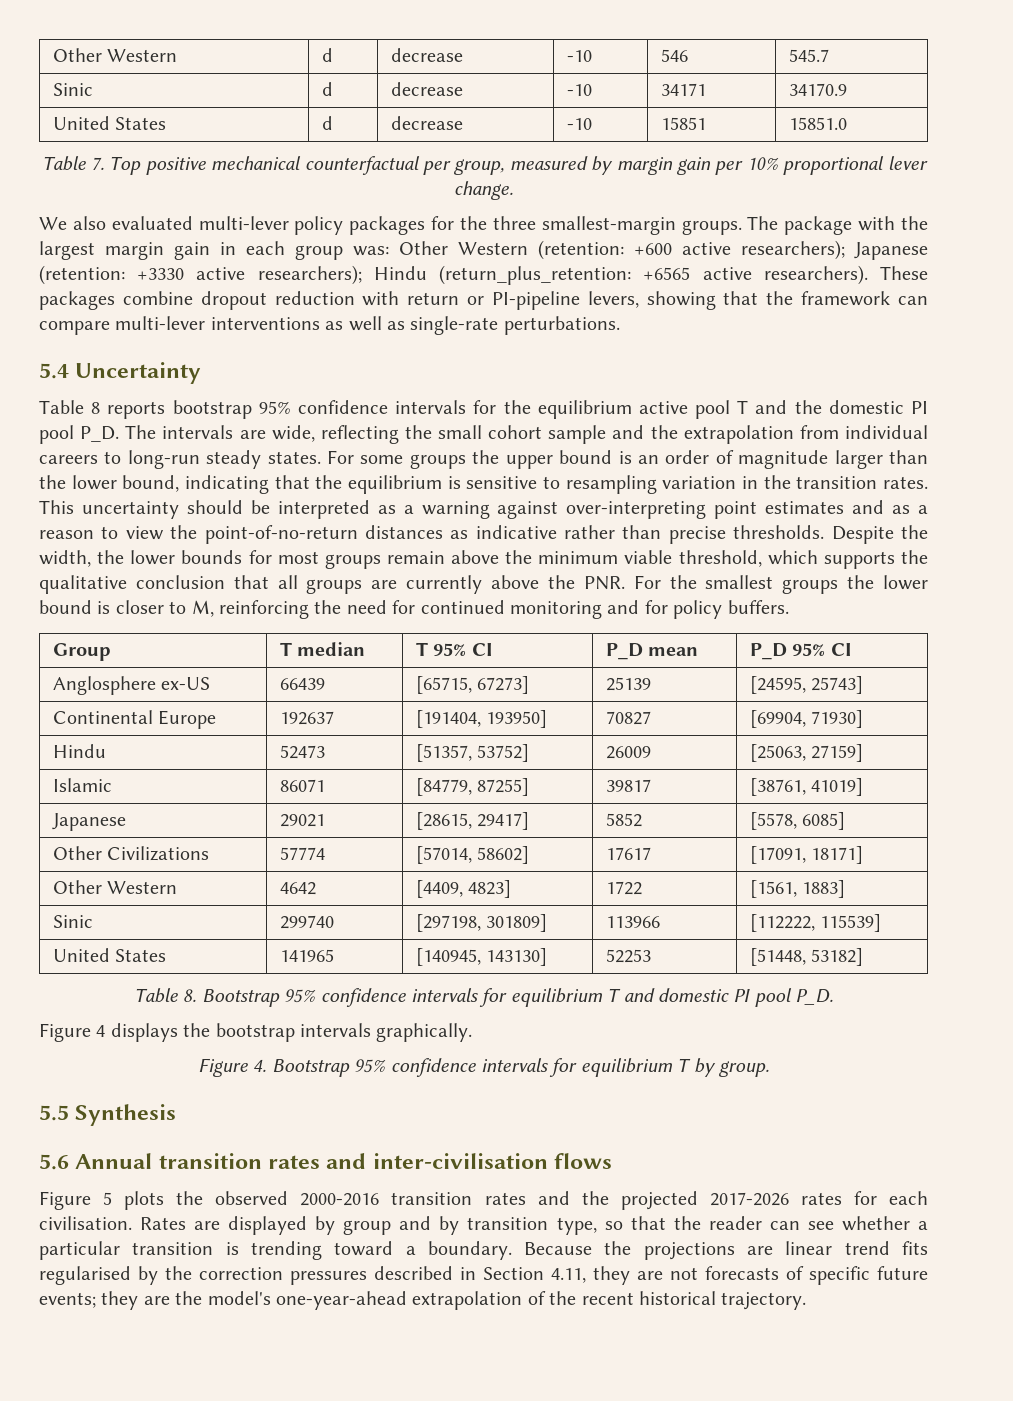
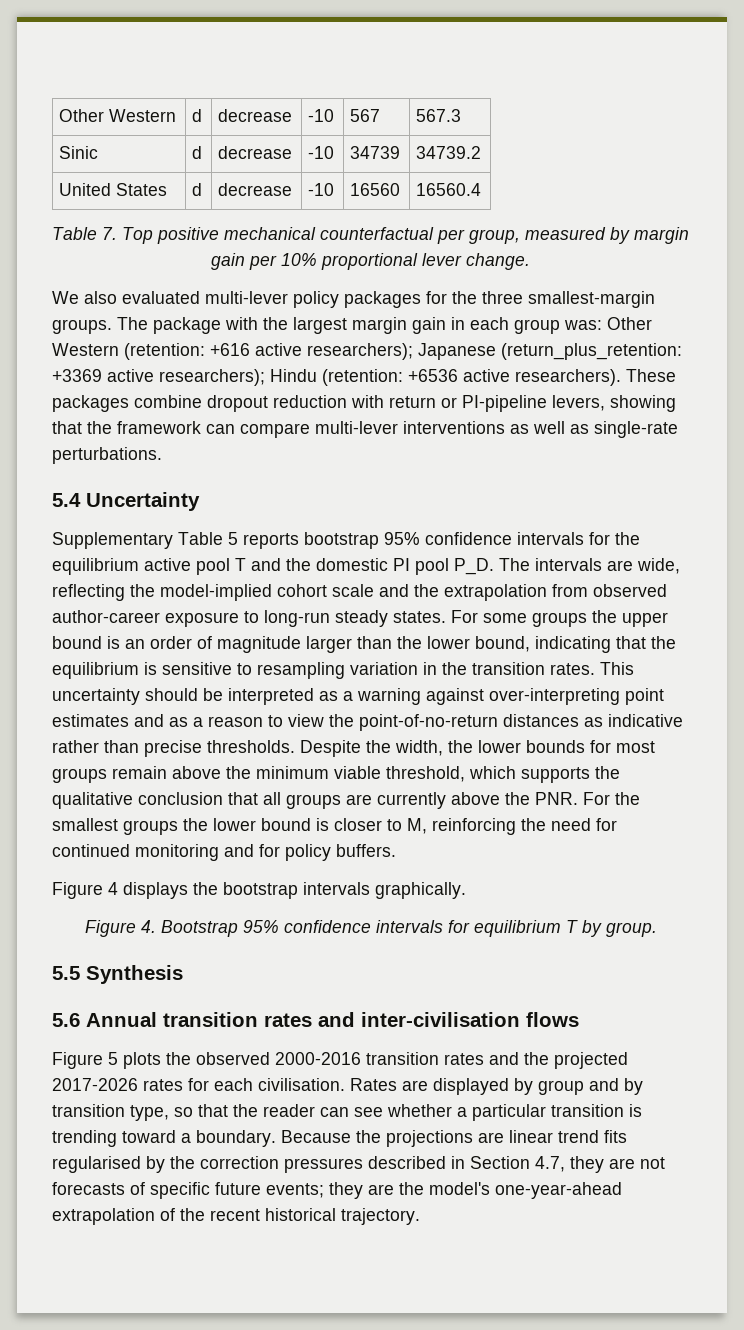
[660,49,688,62] [788,49,829,62] 546 | 545.7 -> [350,109,381,122] [416,109,462,122] 567 | 567.3
[660,83,706,96] [788,83,847,96] 34171 | 34170.9 -> [350,146,401,159] [416,146,482,159] 34739 | 34739.2
[660,117,706,130] [788,117,847,130] 15851 | 15851.0 -> [350,183,401,196] [416,183,482,196] 16560 | 16560.4
[634,243,672,255] +600 -> [210,343,250,356] +616
[39,265,185,285] (retention: +3330 -> [501,343,682,360] [52,369,102,382] (return_plus_retention: +3369
[439,265,691,285] (return_plus_retention: +6565 -> [322,369,458,386] (retention: +6536
[39,400,101,414] Table 8 -> [52,532,238,549] Supplementary Table 5
[438,425,607,444] small cohort sample -> [160,584,374,601] model-implied cohort scale
[844,425,928,439] [39,455,98,464] individual careers -> [593,584,667,597] [52,610,239,627] observed author-career exposure
[52,643,111,661] [279,642,366,656] [415,642,493,656] [605,643,699,660] [749,643,852,660] [52,676,211,695] [279,678,325,690] [415,676,530,694] [605,677,651,691] [749,676,864,694] [52,710,217,729] [279,711,334,725] [415,710,548,728] [605,711,651,725] [749,710,864,728] [52,744,106,758] [279,745,325,759] [415,744,530,762] [605,746,651,759] [749,744,864,762] [52,778,112,792] [279,779,325,792] [415,778,530,796] [605,779,651,792] [749,778,864,796] [51,813,126,831] [279,814,325,827] [415,812,530,830] [605,813,642,827] [749,812,846,830] [52,846,210,861] [279,847,325,860] [415,846,530,864] [605,847,651,860] [749,846,864,864] [52,880,178,894] [279,882,316,895] [415,880,512,898] [605,881,642,895] [749,880,846,898] [52,915,93,928] [279,915,334,929] [415,914,548,932] [605,916,660,928] [749,914,882,932] [52,948,167,962] [279,949,334,962] [415,948,548,966] [605,949,651,963] [749,948,864,966] [133,988,834,1007] // Group | T median | T 95% CI | P_D mean | P_D 95% CI // Anglosphere ex-US | 66439 | [65715, 67273] | 25139 | [24595, 25743] // Continental Europe | 192637 | [191404, 193950] | 70827 | [69904, 71930] // Hindu | 52473 | [51357, 53752] | 26009 | [25063, 27159] // Islamic | 86071 | [84779, 87255] | 39817 | [38761, 41019] // Japanese | 29021 | [28615, 29417] | 5852 | [5578, 6085] // Other Civilizations | 57774 | [57014, 58602] | 17617 | [17091, 18171] // Other Western | 4642 | [4409, 4823] | 1722 | [1561, 1883] // Sinic | 299740 | [297198, 301809] | 113966 | [112222, 115539] // United States | 141965 | [140945, 143130] | 52253 | [51448, 53182] // Table 8. Bootstrap 95% confidence intervals for equilibrium T and domestic PI pool P_D. -> (396, 850) none
[551,1268,586,1283] 4.11, -> [535,1156,565,1172] 4.7,

